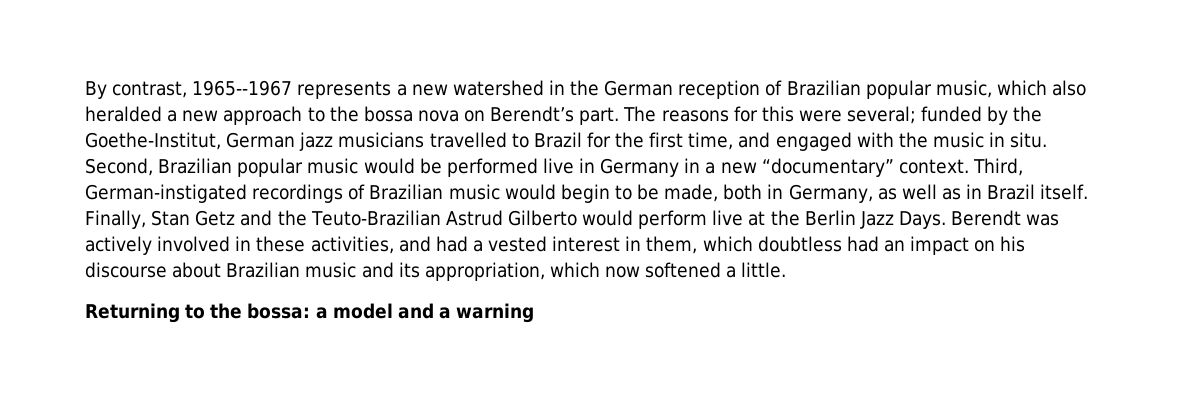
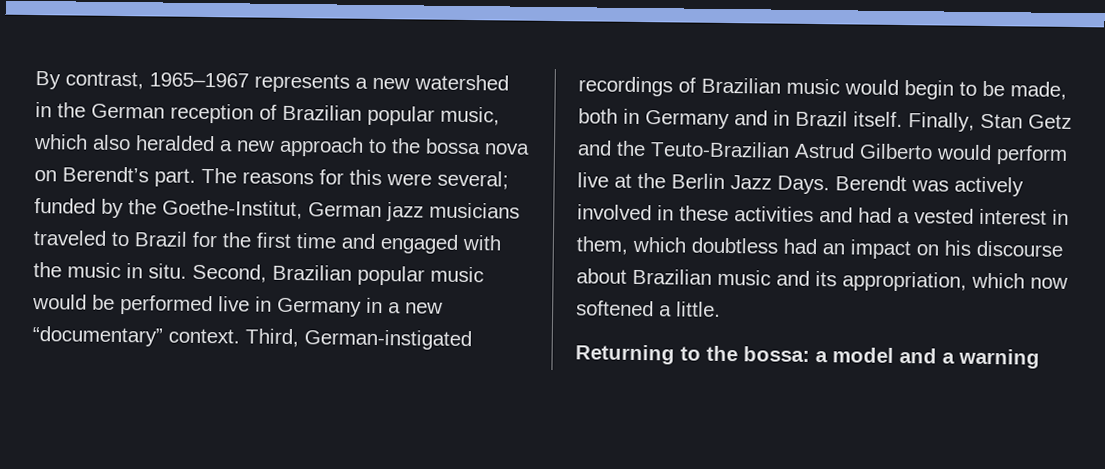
[192,80,293,96] 1965--1967 -> [149,72,249,88] 1965–1967
[429,132,507,148] travelled -> [33,230,107,246] traveled
[688,132,734,150] time, -> [296,233,336,249] time
[788,184,961,203] Germany, as well as -> [645,110,768,130] Germany and
[310,236,394,254] activities, -> [734,206,814,223] activities

